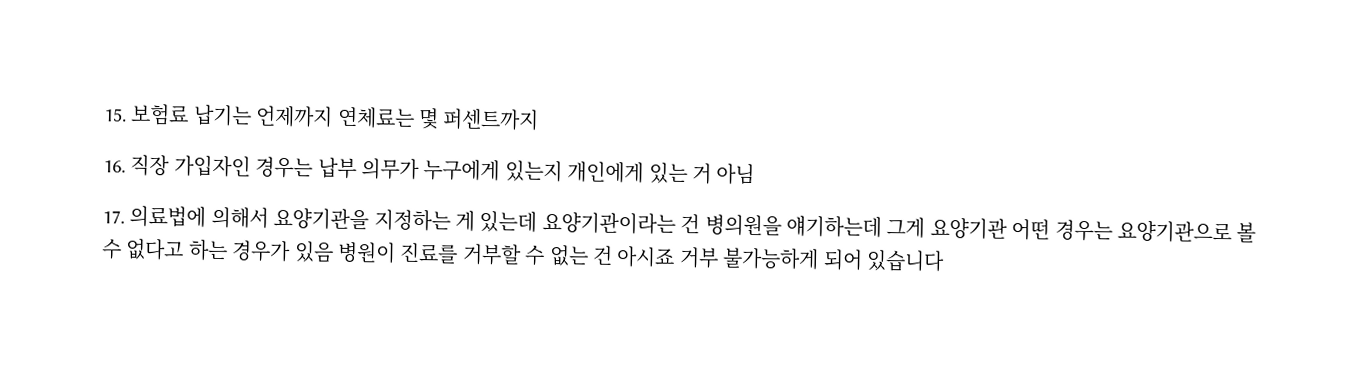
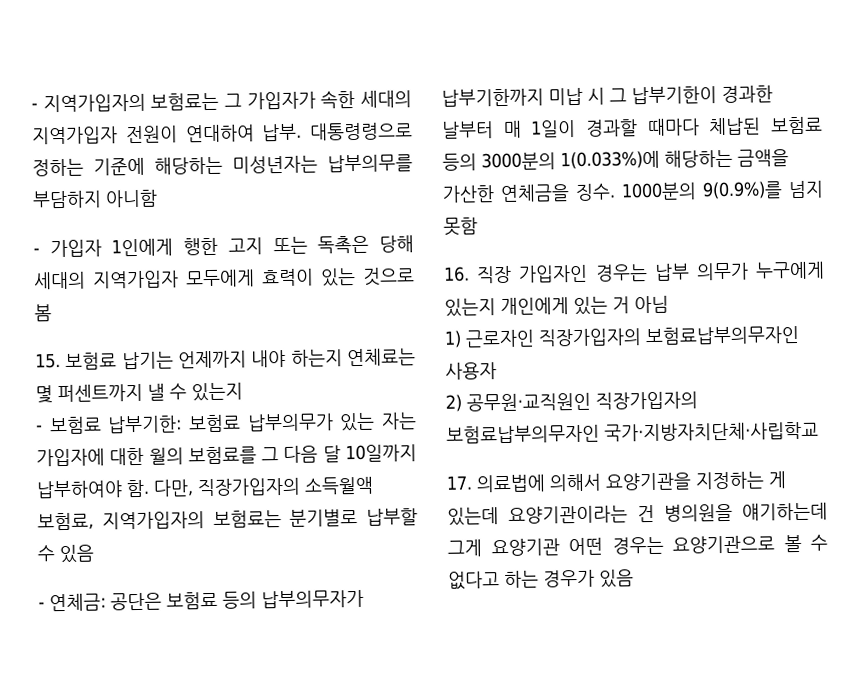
(104, 115) none -> [31,89,412,113] [32,122,413,145] [32,154,413,177] [32,189,158,209] [33,235,415,258] [33,267,415,290] [34,304,52,322] - 지역가입자의 보험료는 그 가입자가 속한 세대의 지역가입자 전원이 연대하여 납부. 대통령령으로 정하는 기준에 해당하는 미성년자는 납부의무를 부담하지 아니함 // - 가입자 1인에게 행한 고지 또는 독촉은 당해 세대의 지역가입자 모두에게 효력이 있는 것으로 봄 //
(334, 116) none -> [251,349,343,368] 내야 하는지
(540, 119) none -> [147,382,243,402] [36,412,417,435] [36,444,417,467] [36,476,374,499] [37,508,418,531] [37,544,94,564] [38,589,364,612] [441,85,773,107] [441,116,823,139] [442,149,789,171] [442,180,824,203] [443,217,478,236] 낼 수 있는지 // - 보험료 납부기한: 보험료 납부의무가 있는 자는 가입자에 대한 월의 보험료를 그 다음 달 10일까지 납부하여야 함. 다만, 직장가입자의 소득월액 보험료, 지역가입자의 보험료는 분기별로 납부할 수 있음 // - 연체금: 공단은 보험료 등의 납부의무자가 납부기한까지 미납 시 그 납부기한이 경과한 날부터 매 1일이 경과할 때마다 체납된 보험료 등의 3000분의 1(0.033%)에 해당하는 금액을 가산한 연체금을 징수. 1000분의 9(0.9%)를 넘지 못함
(756, 174) none -> [444,325,800,348] [445,362,497,380] [445,391,698,412] [446,421,819,444] // 1) 근로자인 직장가입자의 보험료납부의무자인 사용자 // 2) 공무원·교직원인 직장가입자의 보험료납부의무자인 국가·지방자치단체·사립학교
[337,241,945,272] 병원이 진료를 거부할 수 없는 건 아시죠 거부 불가능하게 되어 있습니다 -> (634, 578) none

